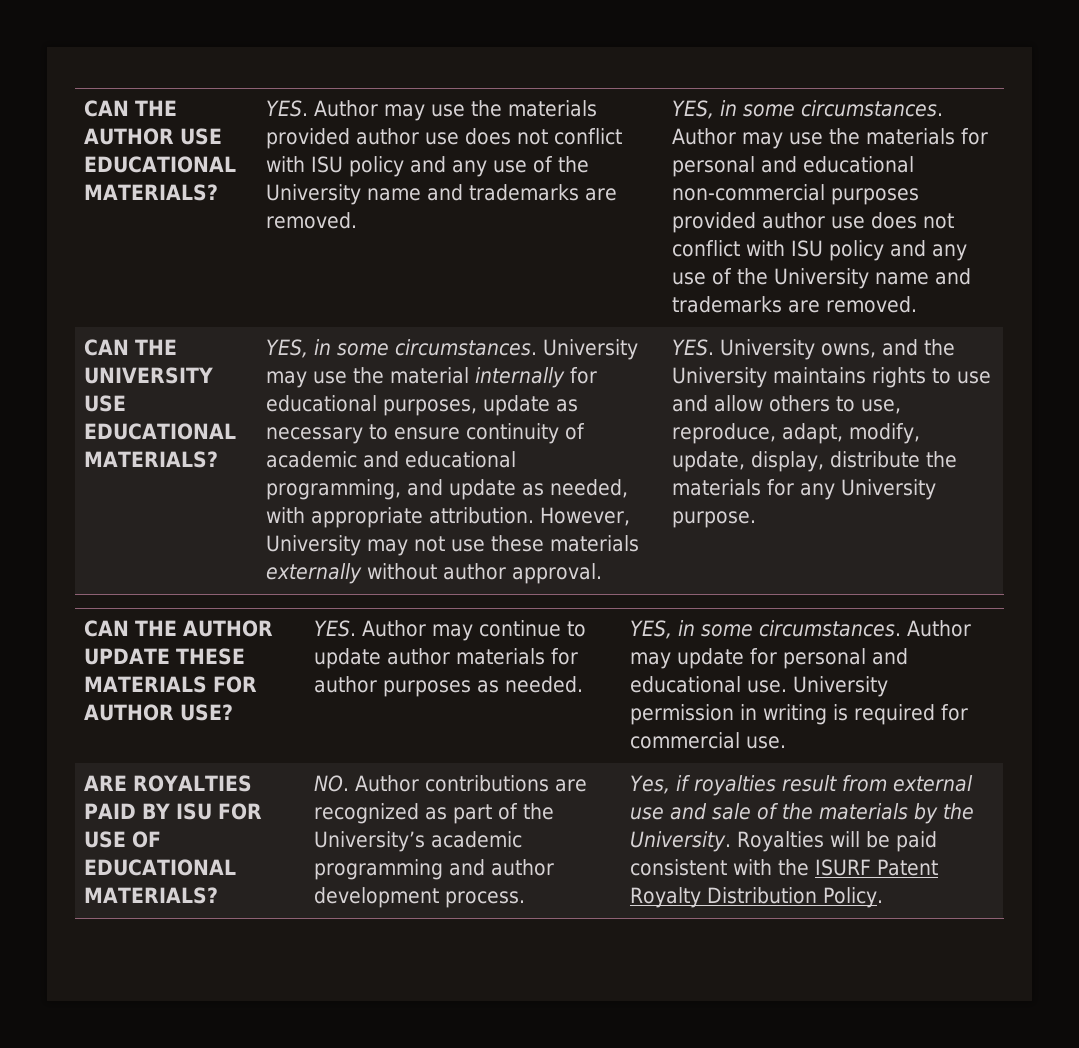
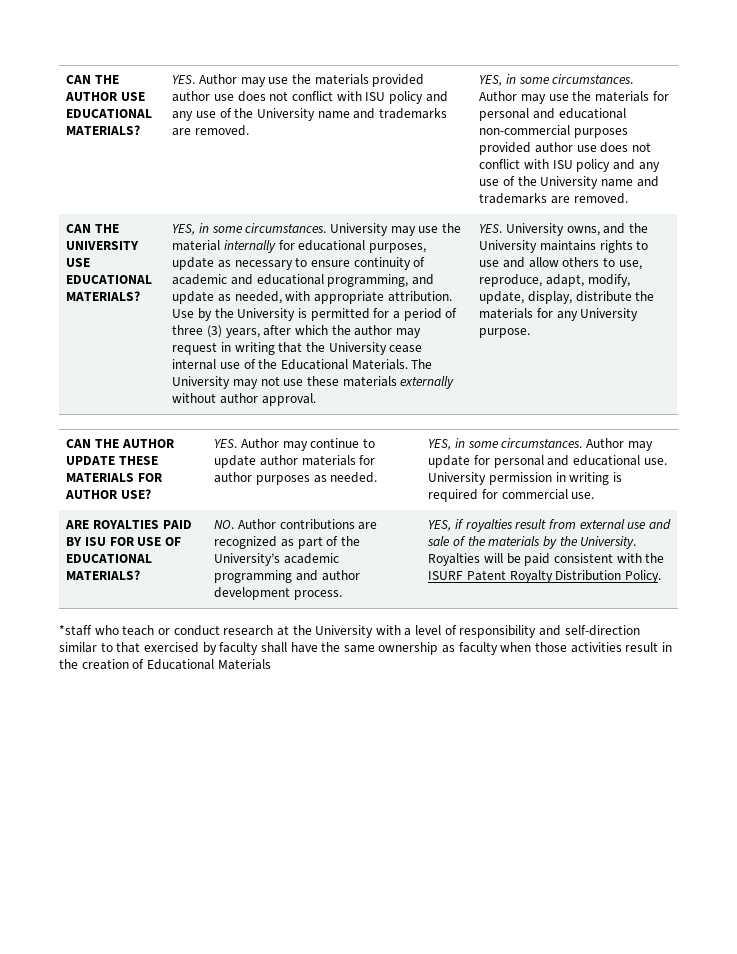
[539,507,630,526] However, -> [172,308,458,321] [172,325,421,338] [172,342,423,355] [172,359,433,370] Use by the University is permitted for a period of three (3) years, after which the author may request in writing that the University cease internal use of the Educational Materials. The
[629,775,670,794] Yes, -> [428,520,452,531] YES,
(883, 897) none -> [59,625,640,638] [59,642,672,655] [59,659,271,670] // *staff who teach or conduct research at the University with a level of responsibility and self-direction similar to that exercised by faculty shall have the same ownership as faculty when those activities result in the creation of Educational Materials

